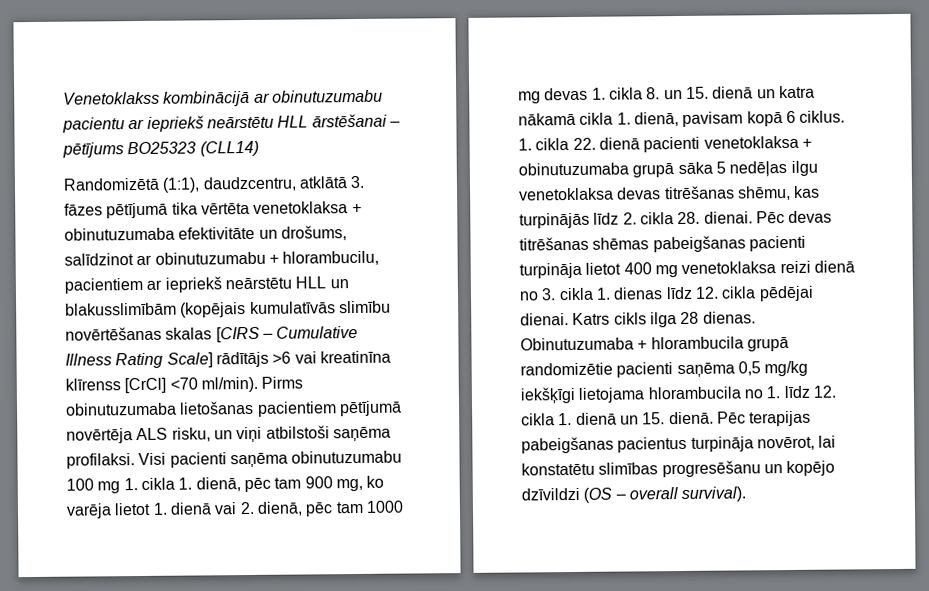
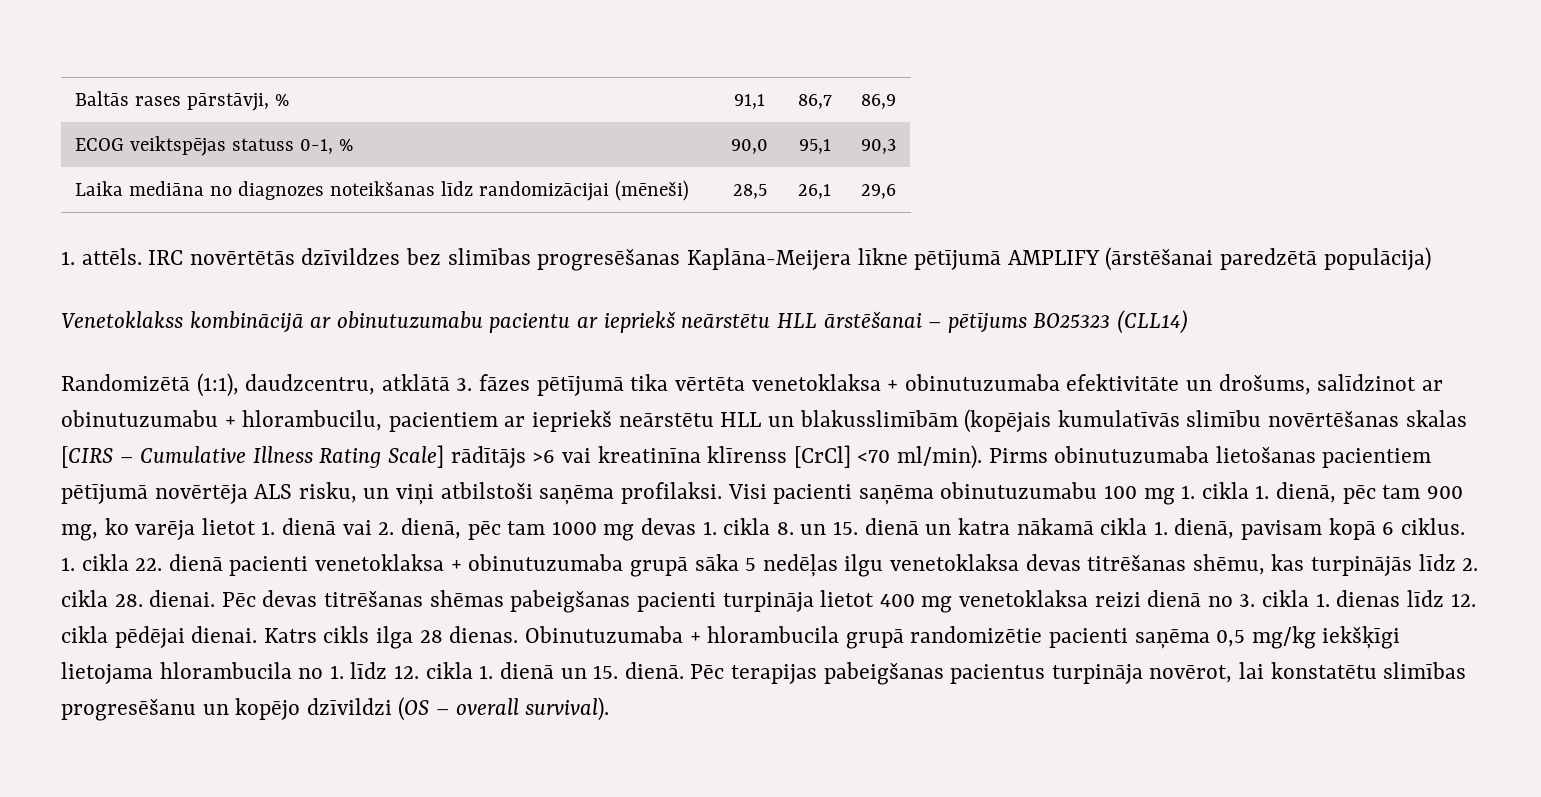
(63, 98) none -> [75,91,290,111] [734,94,765,109] [797,94,832,109] [861,94,896,109] [75,136,353,156] [731,139,768,154] [798,139,831,154] [861,139,896,154] [75,180,689,201] [732,184,767,199] [798,184,831,199] [861,184,896,199] [61,247,1431,271] Baltās rases pārstāvji, % | 91,1 | 86,7 | 86,9 // ECOG veiktspējas statuss 0-1, % | 90,0 | 95,1 | 90,3 // Laika mediāna no diagnozes noteikšanas līdz randomizācijai (mēneši) | 28,5 | 26,1 | 29,6 // 1. attēls. IRC novērtētās dzīvildzes bez slimības progresēšanas Kaplāna-Meijera līkne pētījumā AMPLIFY (ārstēšanai paredzētā populācija) //

